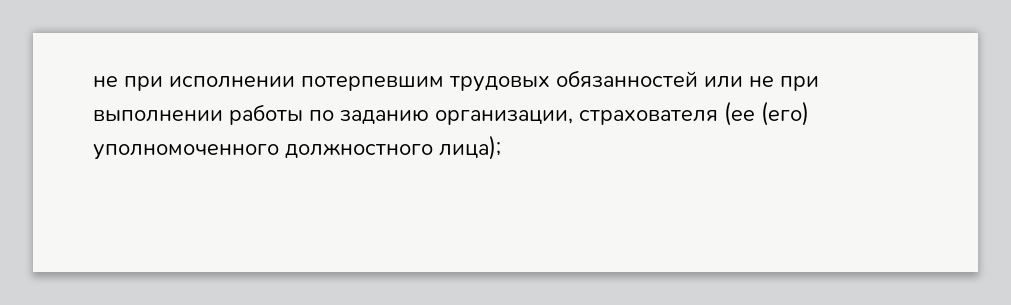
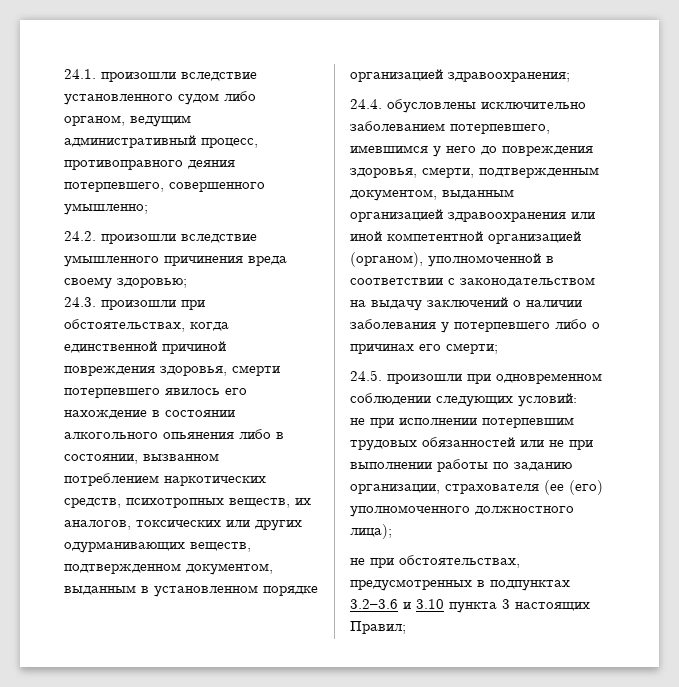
(93, 81) none -> [64,69,257,82] [64,91,256,105] [64,115,191,127] [64,135,258,148] [64,160,235,170] [64,182,265,192] [64,203,148,215] [64,231,257,244] [64,255,287,267] [64,277,187,289] [64,297,205,310] [64,319,229,332] [64,341,226,354] [64,365,280,376] [64,388,247,398] [64,410,235,419] [64,429,284,439] [64,453,219,464] [64,473,266,486] [64,498,311,508] [64,520,302,531] [64,541,251,553] [64,563,273,575] [64,585,318,597] [350,69,570,82] [350,99,586,113] [350,121,550,134] [350,145,593,157] [350,167,599,178] [350,189,514,201] [350,209,595,222] [350,231,581,244] [350,252,554,267] [350,277,595,287] [350,297,582,311] [350,319,600,333] [350,343,498,354] [350,370,602,384] [350,393,577,407] 24.1. произошли вследствие установленного судом либо органом, ведущим административный процесс, противоправного деяния потерпевшего, совершенного умышленно; // 24.2. произошли вследствие умышленного причинения вреда своему здоровью; // 24.3. произошли при обстоятельствах, когда единственной причиной повреждения здоровья, смерти потерпевшего явилось его нахождение в состоянии алкогольного опьянения либо в состоянии, вызванном потреблением наркотических средств, психотропных веществ, их аналогов, токсических или других одурманивающих веществ, подтвержденном документом, выданным в установленном порядке организацией здравоохранения; // 24.4. обусловлены исключительно заболеванием потерпевшего, имевшимся у него до повреждения здоровья, смерти, подтвержденным документом, выданным организацией здравоохранения или иной компетентной организацией (органом), уполномоченной в соответствии с законодательством на выдачу заключений о наличии заболевания у потерпевшего либо о причинах его смерти; // 24.5. произошли при одновременном соблюдении следующих условий: //
(501, 147) none -> [350,555,520,568] [350,579,570,591] [350,599,590,613] [350,621,406,634] // не при обстоятельствах, предусмотренных в подпунктах 3.2–3.6 и 3.10 пункта 3 настоящих Правил;

